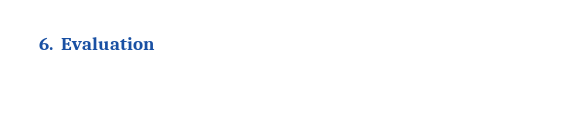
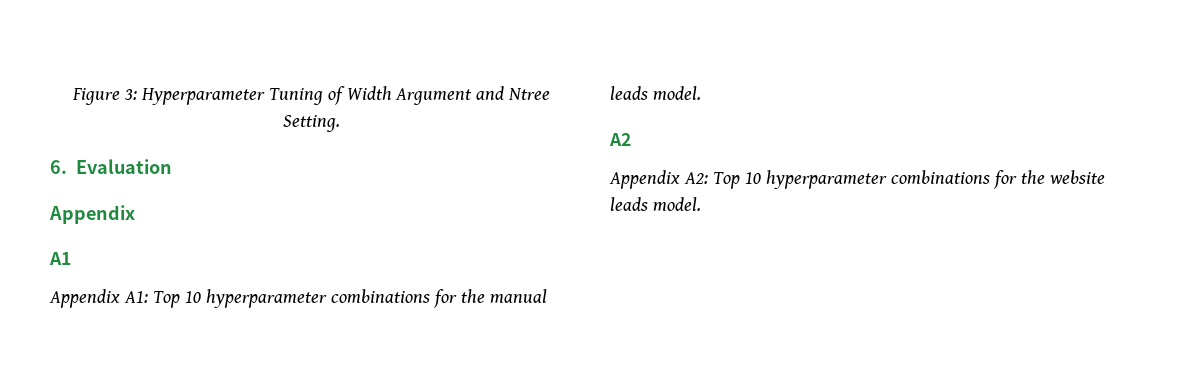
[39,37,155,50] 6. Evaluation -> [71,86,551,105] [283,115,340,132] [50,159,173,174] [49,205,135,224] [49,252,71,265] [49,289,547,308] [610,86,701,100] [609,133,631,146] [609,170,1105,189] [610,197,701,211] Figure 3: Hyperparameter Tuning of Width Argument and Ntree Setting. // 6. Evaluation // Appendix // A1 // Appendix A1: Top 10 hyperparameter combinations for the manual leads model. // A2 // Appendix A2: Top 10 hyperparameter combinations for the website leads model.

